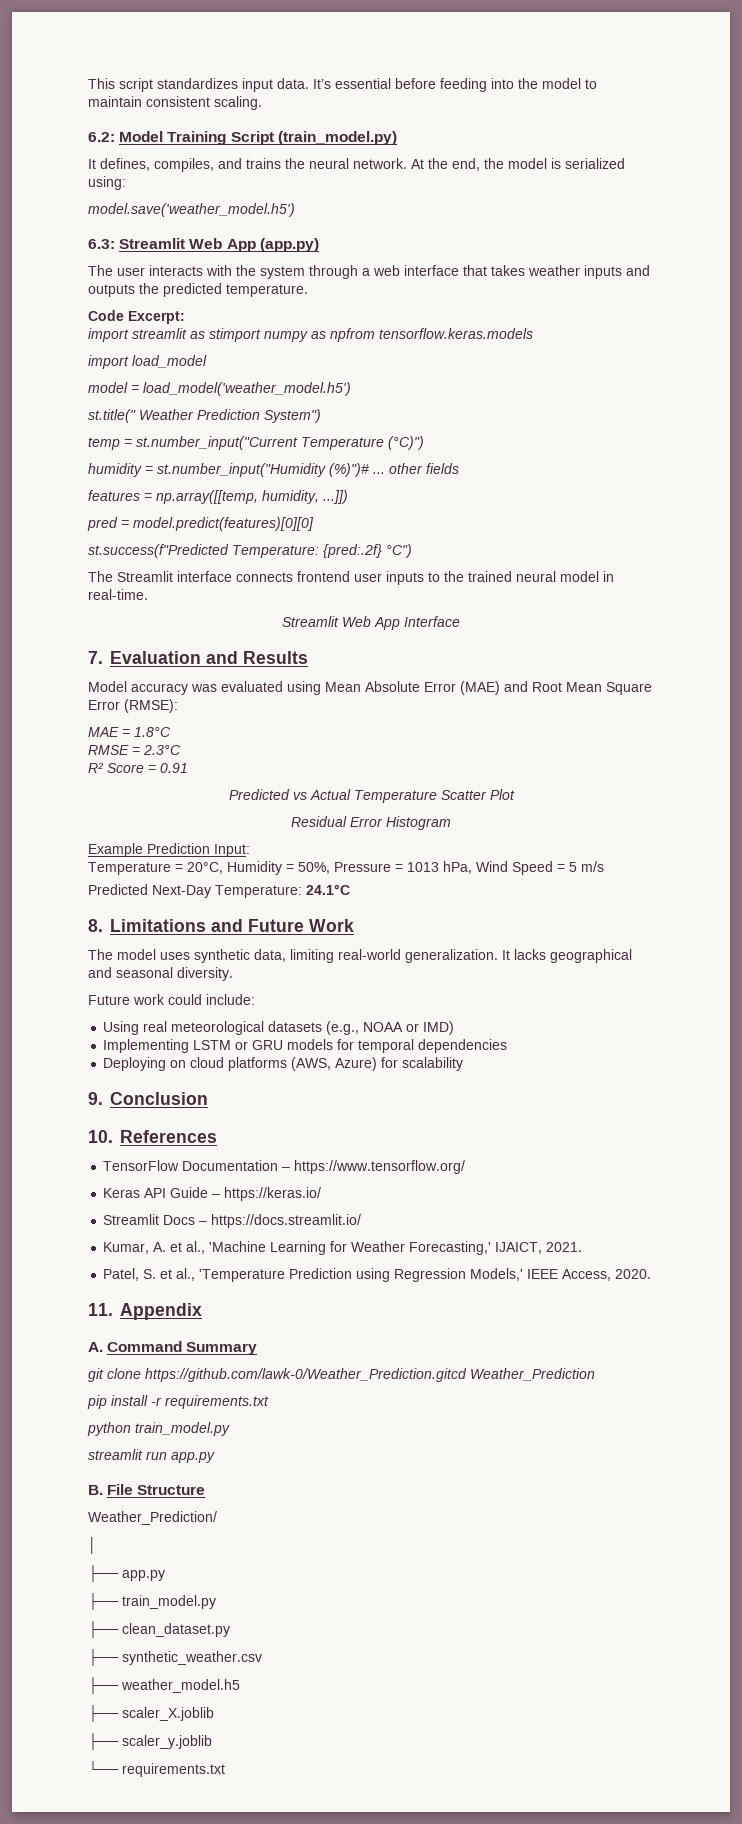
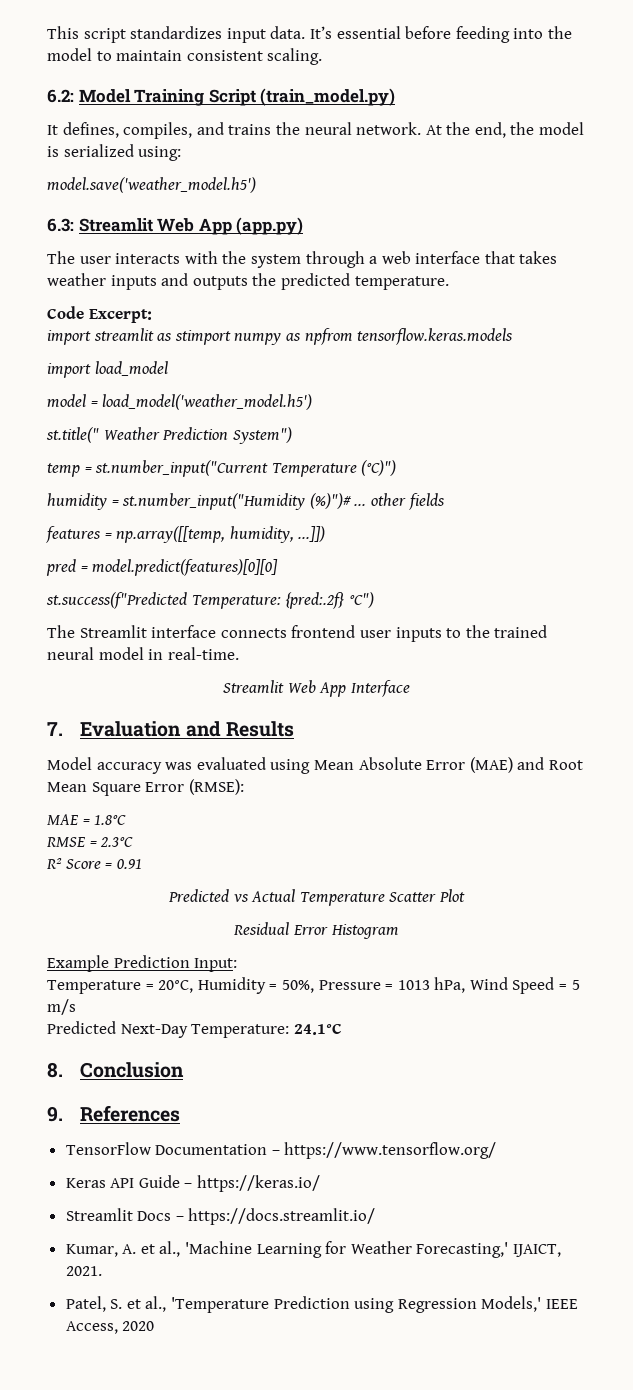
[110,919,354,932] [88,949,632,963] [88,967,233,981] [88,994,255,1005] [103,1021,455,1035] [103,1039,508,1053] [103,1057,464,1071] [88,1092,103,1105] Limitations and Future Work // The model uses synthetic data, limiting real-world generalization. It lacks geographical and seasonal diversity. // Future work could include: // Using real meteorological datasets (e.g., NOAA or IMD) // Implementing LSTM or GRU models for temporal dependencies // Deploying on cloud platforms (AWS, Azure) for scalability // 9. -> (63, 1070) none
[88,1130,113,1143] 10. -> [47,1106,63,1122] 9.
[615,1269,652,1279] [88,1303,202,1320] [88,1341,258,1355] [88,1368,595,1382] [87,1395,269,1409] [87,1422,230,1436] [88,1449,215,1463] [88,1484,206,1495] [88,1511,217,1525] [88,1537,97,1554] [88,1565,165,1582] [88,1593,216,1610] [88,1621,230,1638] [88,1649,262,1666] [88,1677,240,1694] [88,1705,214,1722] [88,1733,212,1750] [88,1761,225,1777] 2020. // 11. Appendix // A. Command Summary // git clone https://github.com/lawk-0/Weather_Prediction.gitcd Weather_Prediction // pip install -r requirements.txt // python train_model.py // streamlit run app.py // B. File Structure // Weather_Prediction/ // │ // ├── app.py // ├── train_model.py // ├── clean_dataset.py // ├── synthetic_weather.csv // ├── weather_model.h5 // ├── scaler_X.joblib // ├── scaler_y.joblib // └── requirements.txt -> [122,1321,155,1331] 2020

